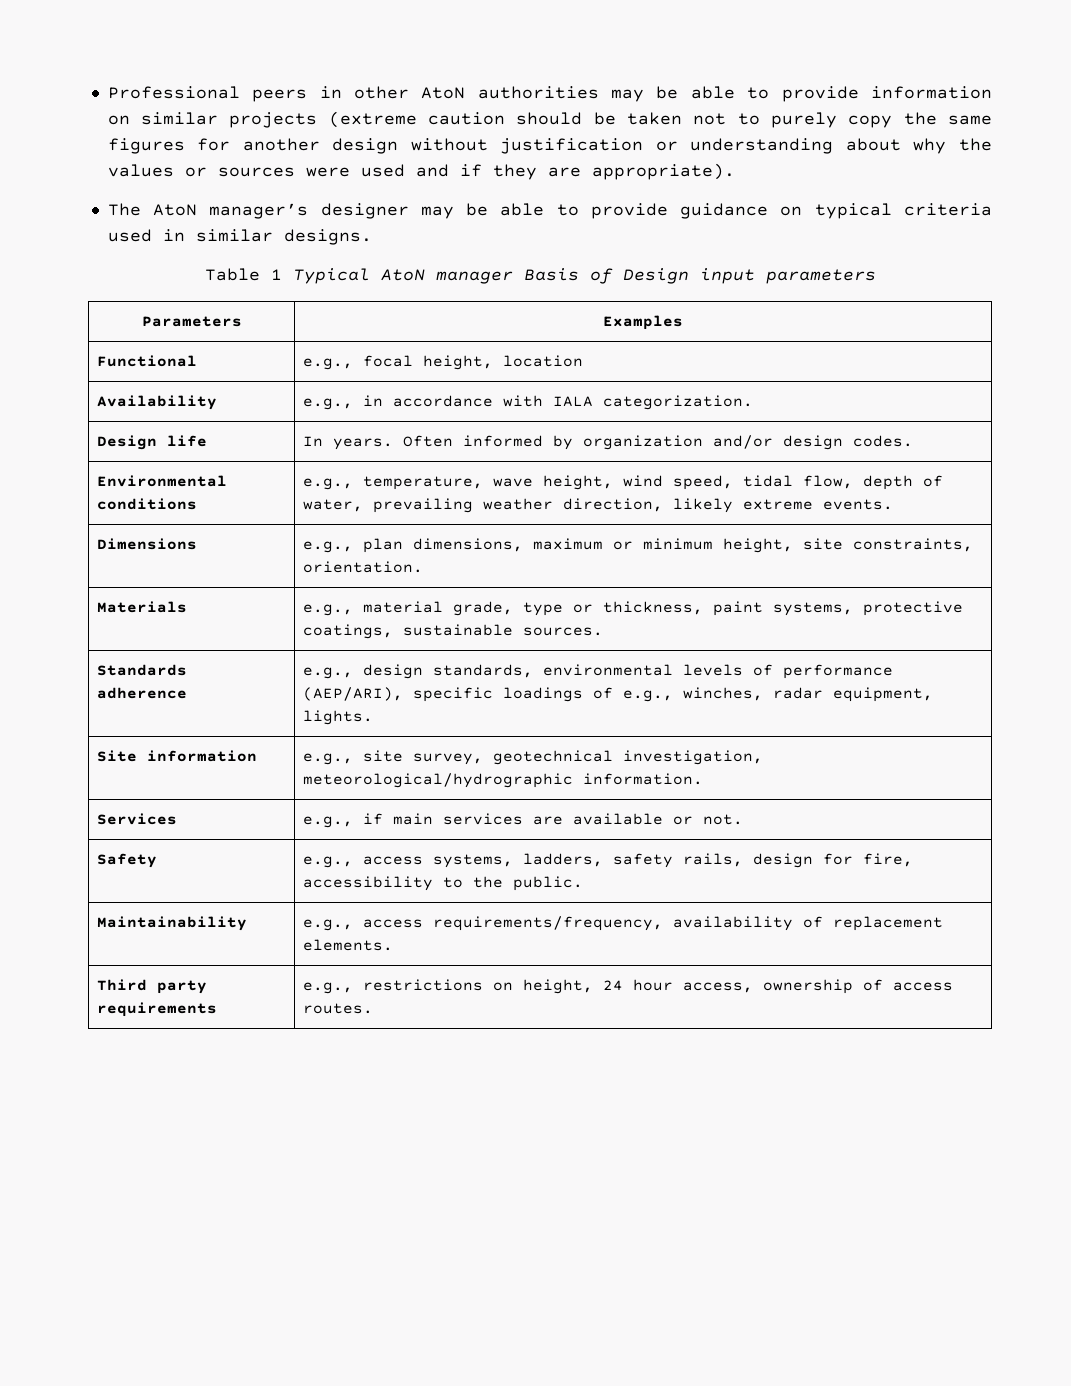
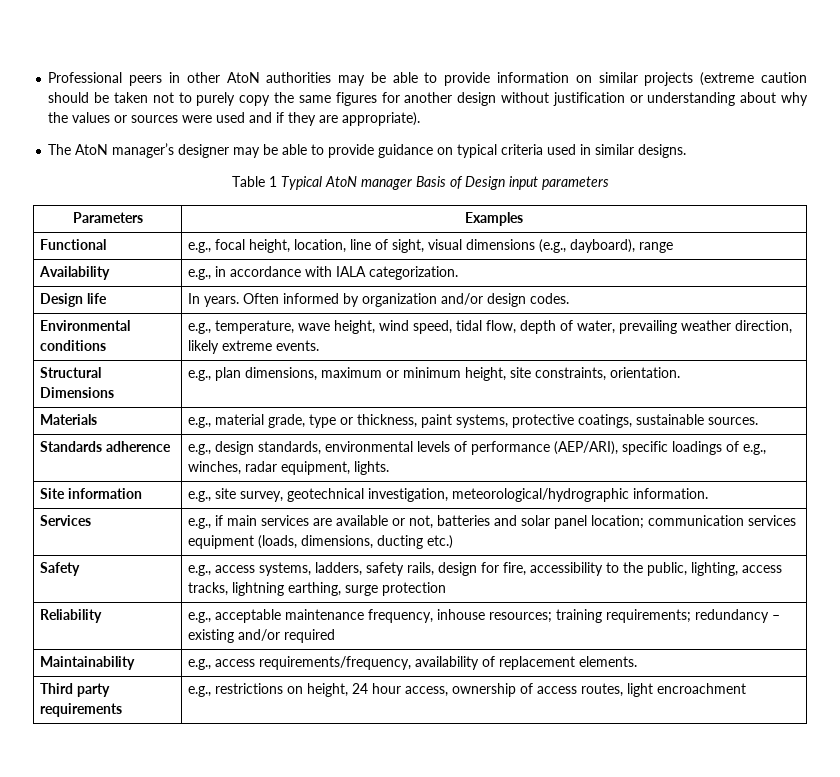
[502,355,583,367] location -> [293,239,673,253] location, line of sight, visual dimensions (e.g., dayboard), range
(893, 504) none -> [39,367,101,378] Structural
[702,814,743,825] not. -> [408,515,796,529] [187,535,453,549] not, batteries and solar panel location; communication services equipment (loads, dimensions, ducting etc.)
[512,876,583,891] public. -> [646,562,782,576] [187,582,446,596] [39,609,102,623] [187,609,780,623] [187,629,335,643] public, lighting, access tracks, lightning earthing, surge protection // Reliability | e.g., acceptable maintenance frequency, inhouse resources; training requirements; redundancy – existing and/or required
[302,1003,373,1014] routes. -> [580,683,746,697] routes, light encroachment

